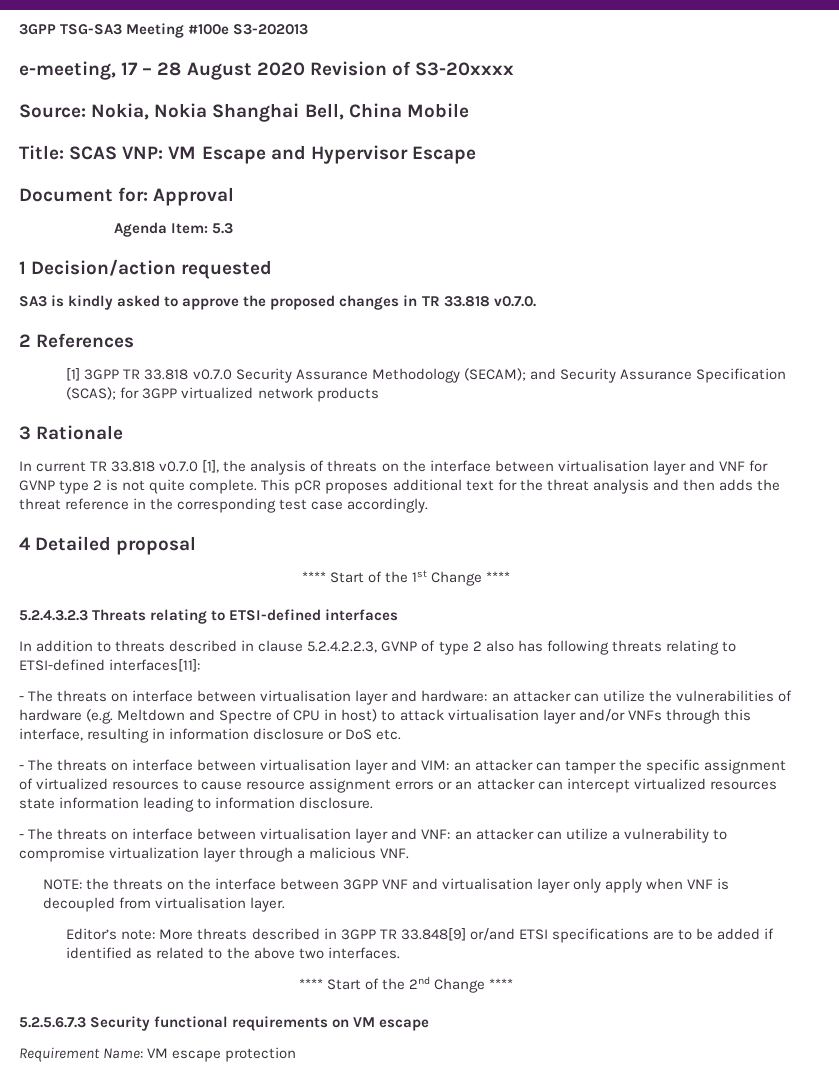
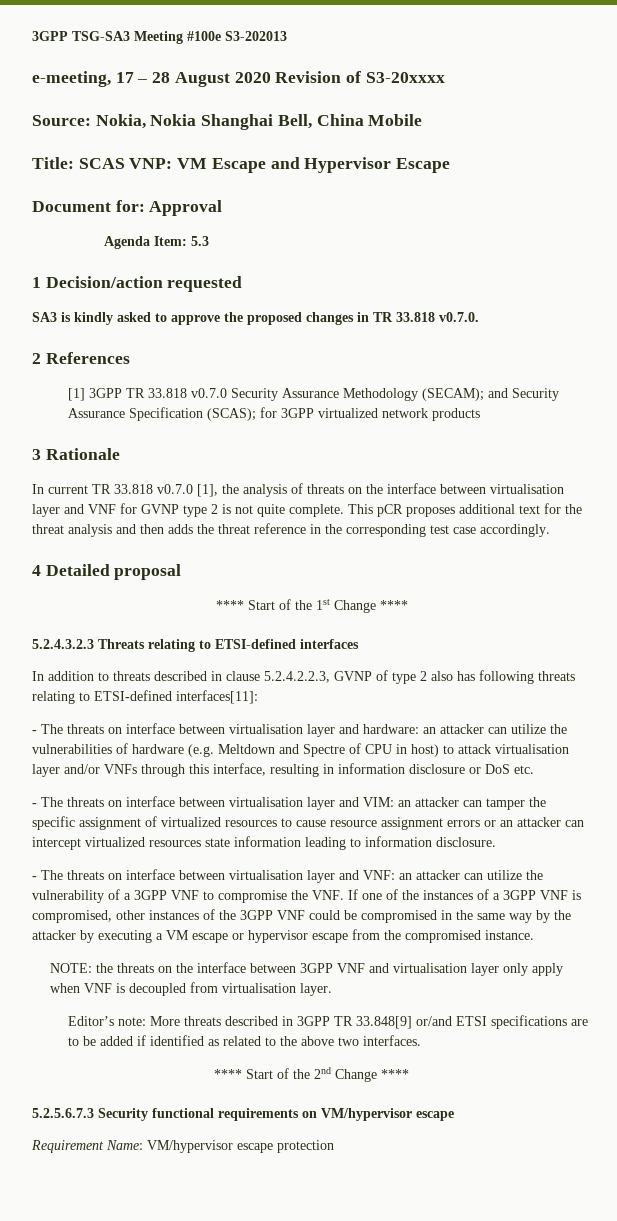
[611,828,727,843] [19,847,410,862] a vulnerability to compromise virtualization layer through a malicious VNF. -> [526,870,543,880] [32,889,581,903] [32,909,571,923] [32,929,534,943] the vulnerability of a 3GPP VNF to compromise the VNF. If one of the instances of a 3GPP VNF is compromised, other instances of the 3GPP VNF could be compromised in the same way by the attacker by executing a VM escape or hypervisor escape from the compromised instance.
[353,1017,376,1027] VM -> [321,1108,412,1121] VM/hypervisor
[147,1048,169,1058] VM -> [147,1140,233,1153] VM/hypervisor

